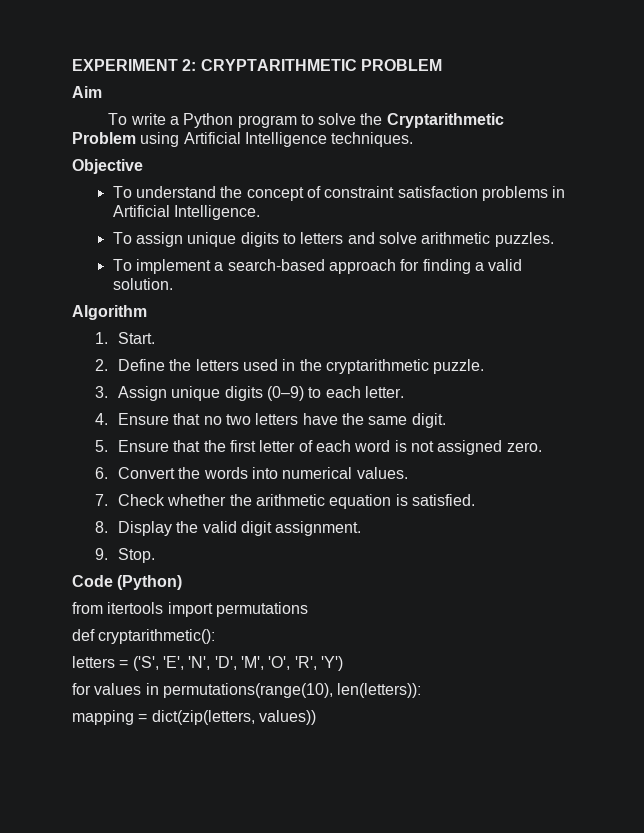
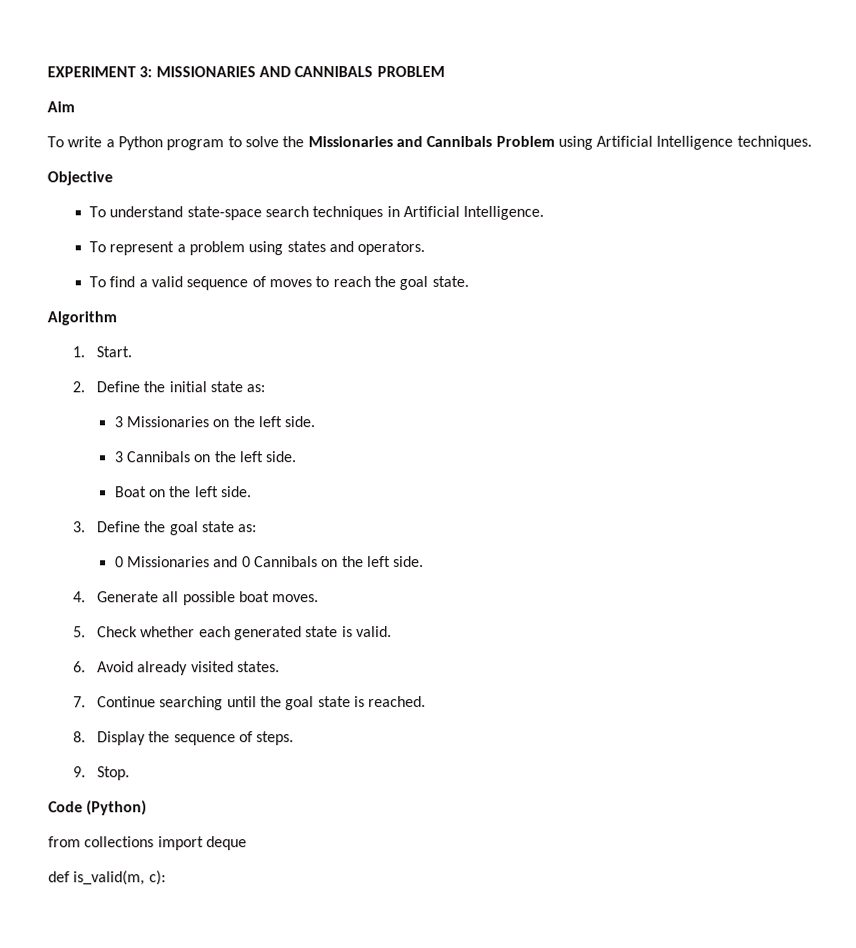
[182,59,357,71] 2: CRYPTARITHMETIC -> [139,66,374,78] 3: MISSIONARIES AND CANNIBALS
[386,113,504,128] Cryptarithmetic -> [307,135,493,148] Missionaries and Cannibals
[220,186,566,201] [112,205,260,220] [112,232,554,247] [112,259,523,274] [112,278,173,290] the concept of constraint satisfaction problems in Artificial Intelligence. // To assign unique digits to letters and solve arithmetic puzzles. // To implement a search-based approach for finding a valid solution. -> [186,205,545,221] [89,241,426,256] [89,275,469,291] state-space search techniques in Artificial Intelligence. // To represent a problem using states and operators. // To find a valid sequence of moves to reach the goal state.
[195,359,485,374] [95,386,405,401] [95,413,446,428] [95,440,542,455] [95,467,408,479] [95,494,476,509] letters used in the cryptarithmetic puzzle. // 3. Assign unique digits (0–9) to each letter. // 4. Ensure that no two letters have the same digit. // 5. Ensure that the first letter of each word is not assigned zero. // 6. Convert the words into numerical values. // 7. Check whether the arithmetic equation is satisfied. -> [168,381,266,393] [113,416,316,428] [113,451,297,463] [114,486,252,498] [72,521,258,536] [114,556,425,568] [72,591,320,606] [72,626,393,641] [72,661,281,676] [72,696,427,711] initial state as: // 3 Missionaries on the left side. // 3 Cannibals on the left side. // Boat on the left side. // 3. Define the goal state as: // 0 Missionaries and 0 Cannibals on the left side. // 4. Generate all possible boat moves. // 5. Check whether each generated state is valid. // 6. Avoid already visited states. // 7. Continue searching until the goal state is reached.
[202,521,362,536] valid digit assignment. -> [173,731,295,746] sequence of steps.
[107,602,308,617] [72,629,216,644] [72,656,343,671] [72,683,422,698] [72,710,316,725] itertools import permutations // def cryptarithmetic(): // letters = ('S', 'E', 'N', 'D', 'M', 'O', 'R', 'Y') // for values in permutations(range(10), len(letters)): // mapping = dict(zip(letters, values)) -> [84,836,247,851] [48,870,166,886] collections import deque // def is_valid(m, c):

